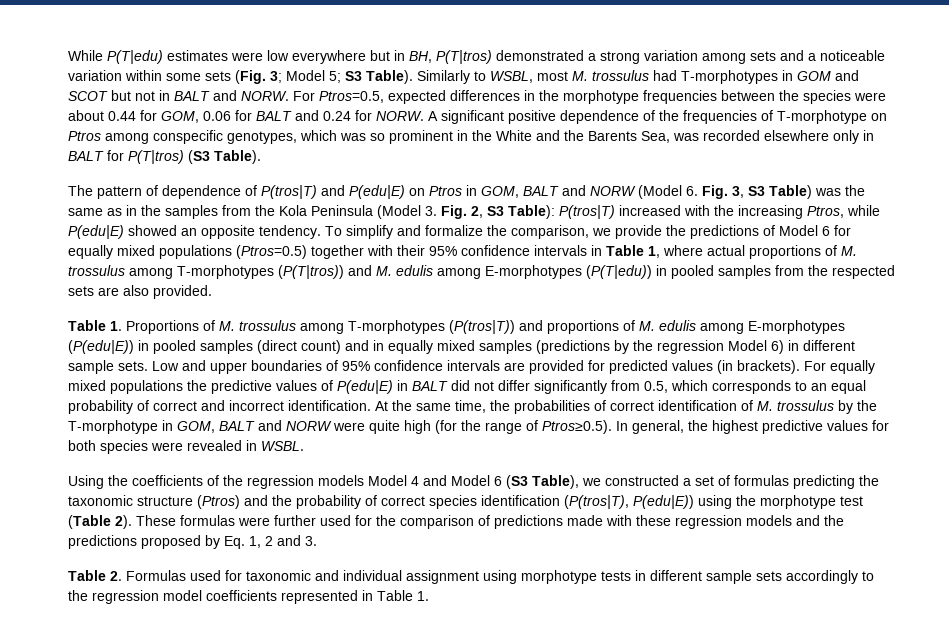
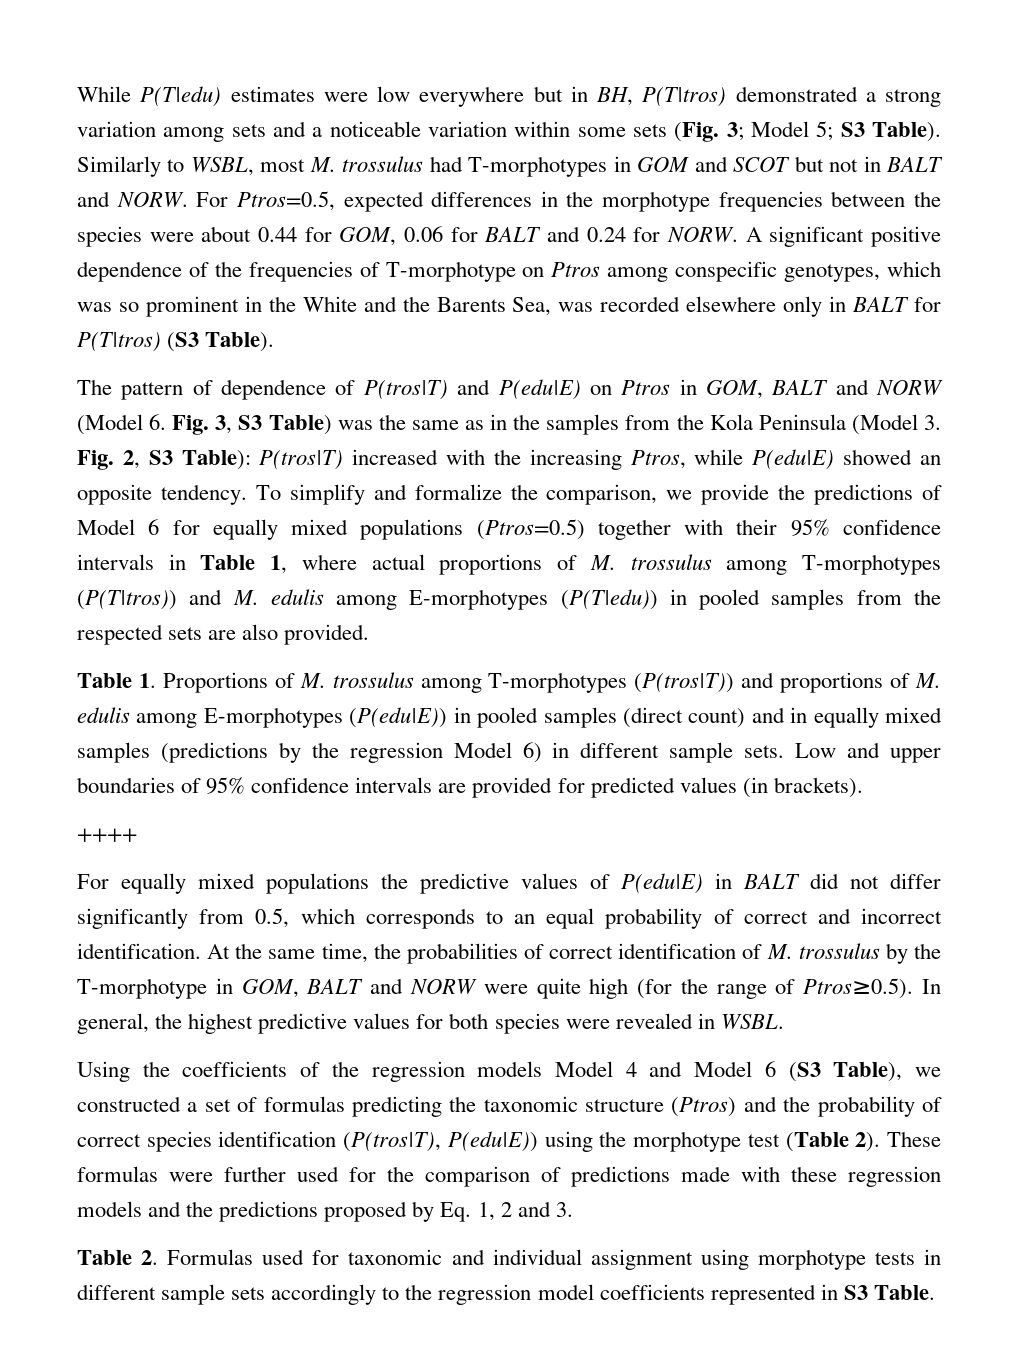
(800, 367) none -> [77,828,137,842] // ++++ //
[377,590,429,601] Table 1. -> [843,1285,935,1300] S3 Table.

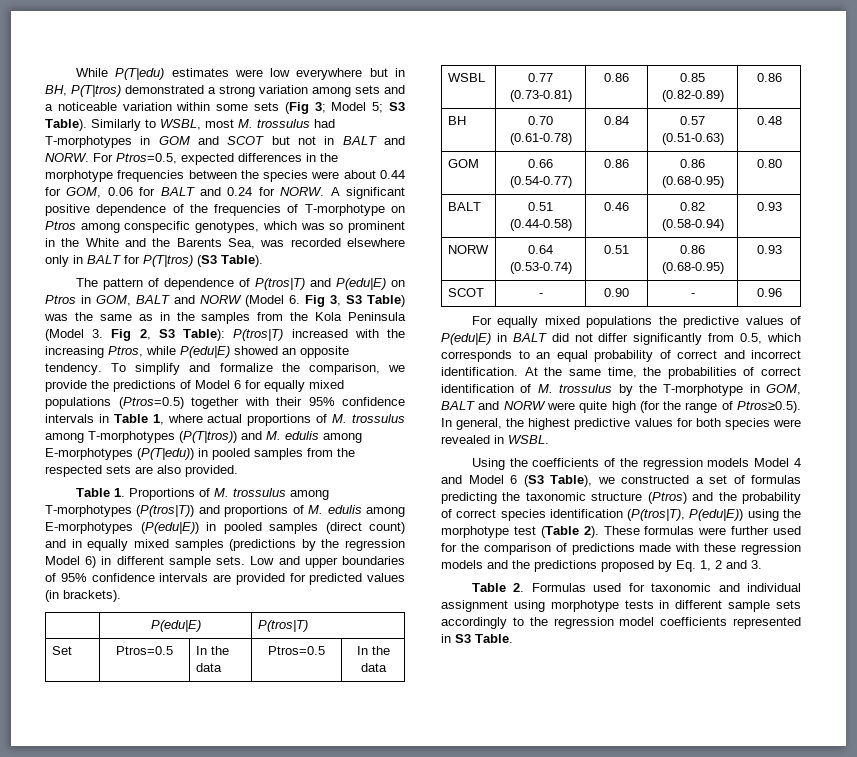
[674,122,720,142] (Fig. -> [284,102,309,114] (Fig
[172,415,210,435] Fig. -> [305,295,325,307] Fig
[77,450,114,470] Fig. -> [111,329,132,341] Fig
[77,828,137,842] // ++++ -> [150,620,201,632] [257,620,308,632] [51,646,72,655] [116,646,173,655] [195,646,229,655] [195,663,222,672] [268,646,325,655] [356,646,390,655] [360,663,387,672] [447,73,485,82] [528,73,553,82] [509,90,572,102] [604,73,629,82] [680,73,705,82] [661,90,724,102] [756,73,782,82] [447,116,466,125] [528,116,553,125] [509,133,572,145] [604,116,629,125] [680,116,705,125] [661,133,724,145] [756,116,782,125] [447,159,479,168] [528,159,553,168] [509,176,572,188] [604,159,629,168] [680,159,705,168] [661,176,724,188] [756,159,782,168] [447,202,481,211] [528,202,553,211] [509,219,572,231] [604,202,629,211] [680,202,705,211] [661,219,724,231] [756,202,782,211] [447,245,489,254] [528,245,553,254] [509,262,572,274] [604,245,629,254] [680,245,705,254] [661,262,724,274] [756,245,782,254] [447,288,484,297] [538,293,543,297] [604,288,629,297] [690,293,695,297] [756,288,782,297] // | P(edu|E) | P(tros|T) // Set | Ptros=0.5 | In the data | Ptros=0.5 | In the data // WSBL | 0.77 (0.73-0.81) | 0.86 | 0.85 (0.82-0.89) | 0.86 // BH | 0.70 (0.61-0.78) | 0.84 | 0.57 (0.51-0.63) | 0.48 // GOM | 0.66 (0.54-0.77) | 0.86 | 0.86 (0.68-0.95) | 0.80 // BALT | 0.51 (0.44-0.58) | 0.46 | 0.82 (0.58-0.94) | 0.93 // NORW | 0.64 (0.53-0.74) | 0.51 | 0.86 (0.68-0.95) | 0.93 // SCOT | - | 0.90 | - | 0.96

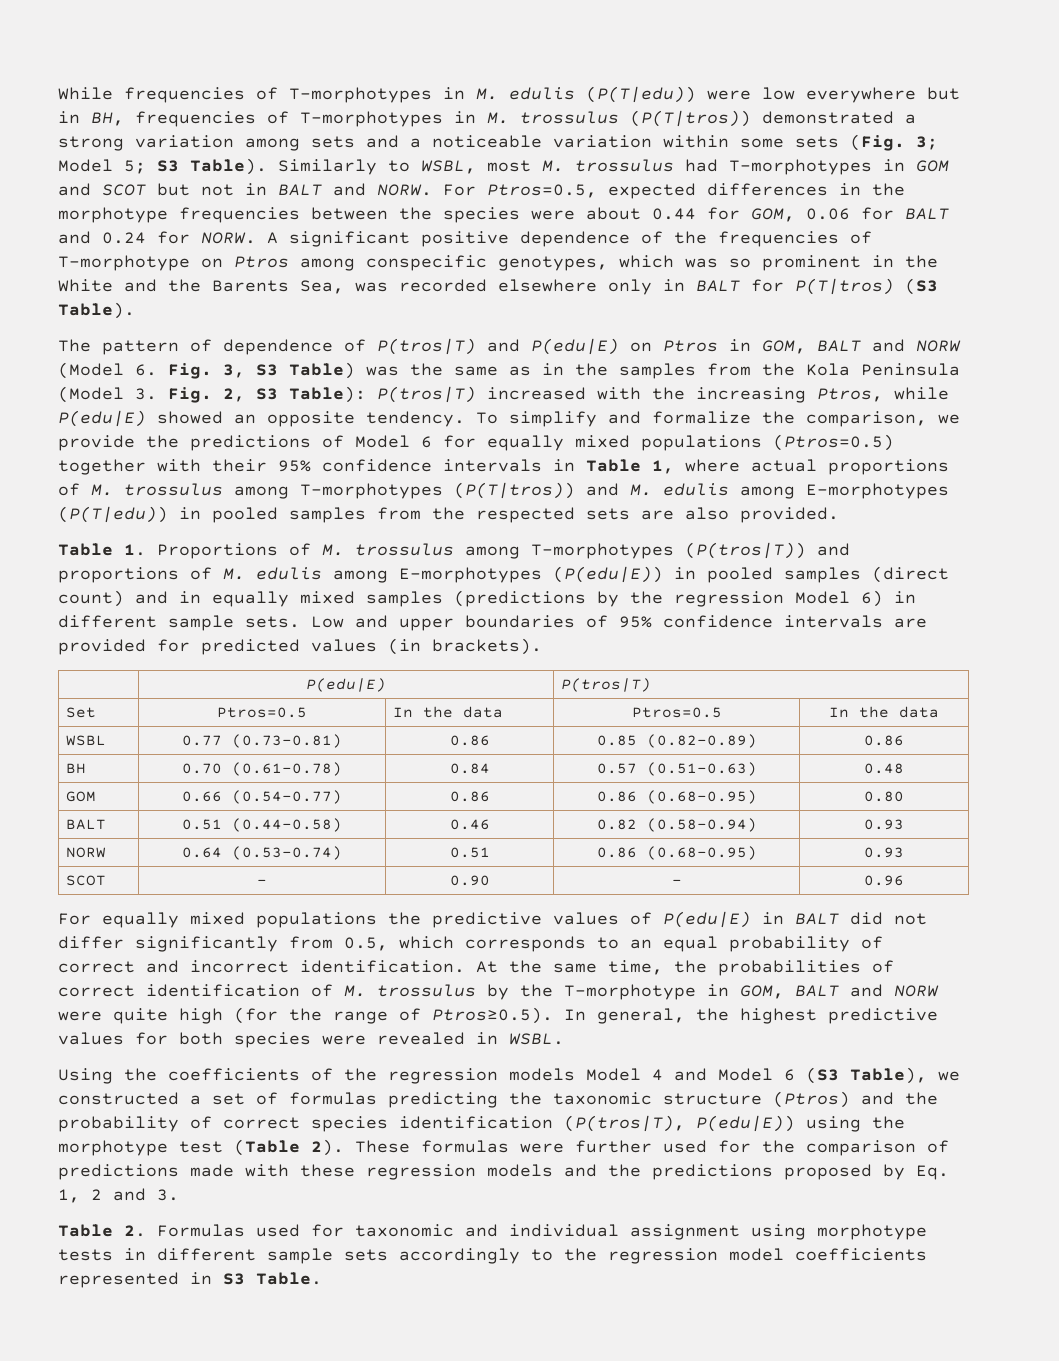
[115,68,229,80] P(T|edu) estimates -> [124,86,696,103] frequencies of T-morphotypes in M. edulis (P(T|edu))
[71,85,121,97] P(T|tros) -> [135,110,751,127] frequencies of T-morphotypes in M. trossulus (P(T|tros))
[284,102,309,114] (Fig -> [850,134,905,151] (Fig.
[305,295,325,307] Fig -> [168,363,212,379] Fig.
[111,329,132,341] Fig -> [168,387,212,403] Fig.

